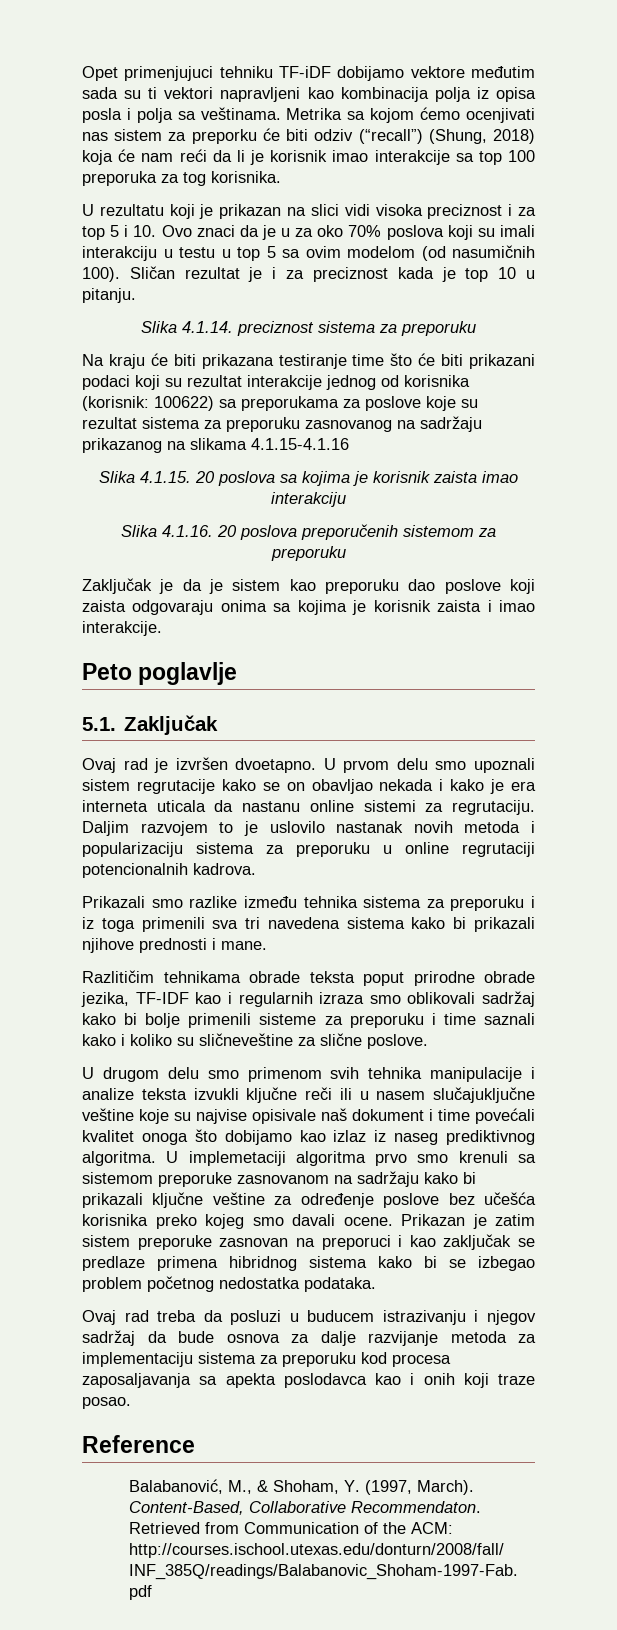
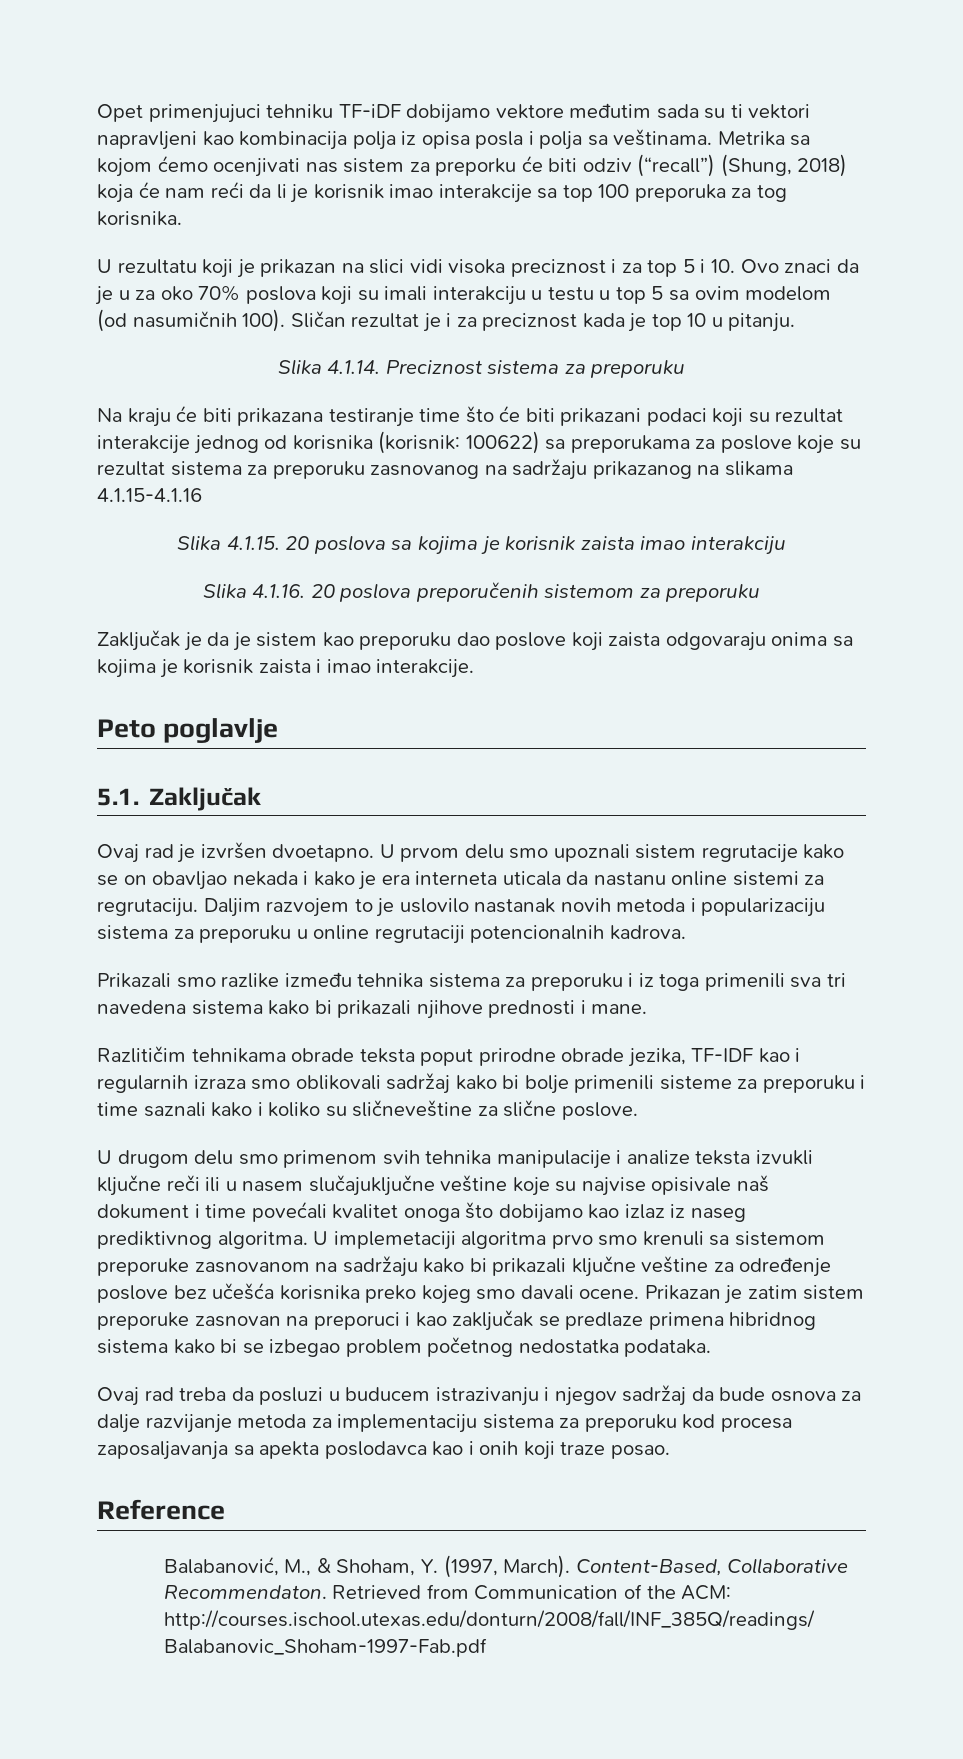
[237,321,314,336] preciznost -> [385,360,482,374] Preciznost

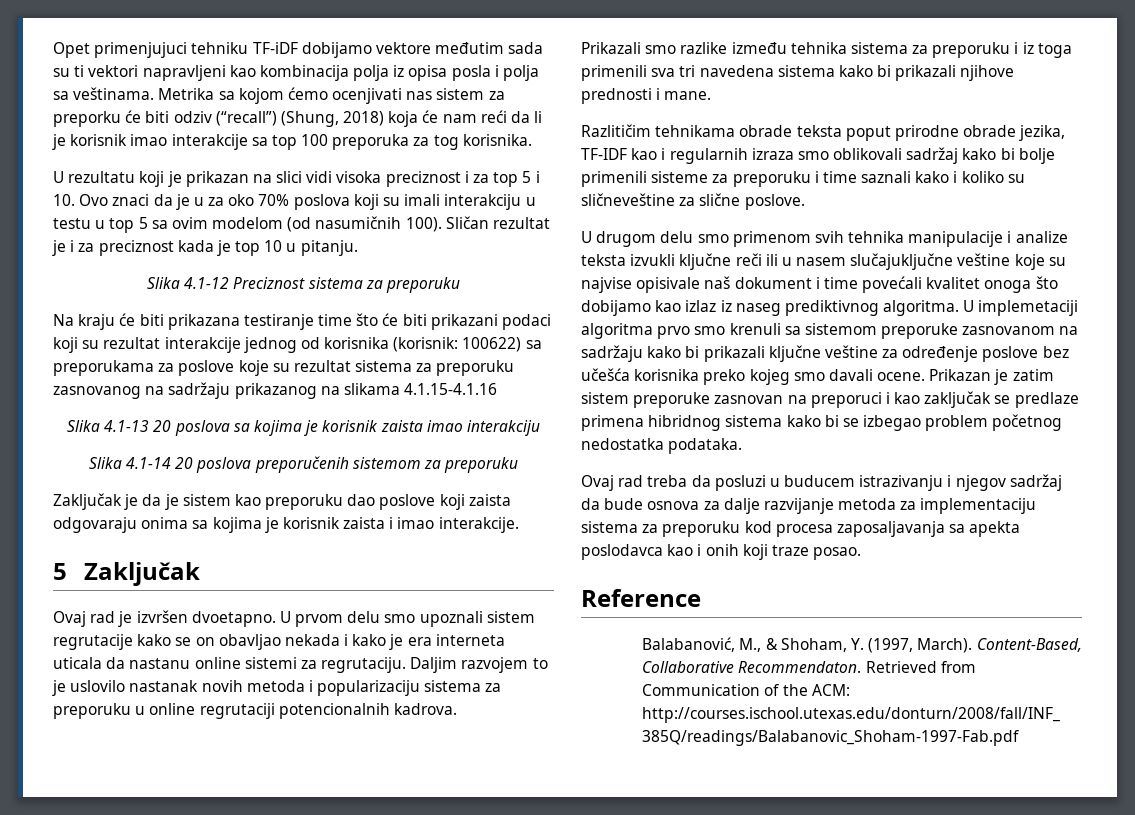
[327,360,381,374] 4.1.14. -> [184,277,230,289] 4.1-12
[226,536,280,550] 4.1.15. -> [104,420,150,432] 4.1-13
[252,584,306,598] 4.1.16. -> [126,457,172,469] 4.1-14
[97,718,279,743] [97,788,139,806] Peto poglavlje // 5.1. -> [53,563,67,580] 5

